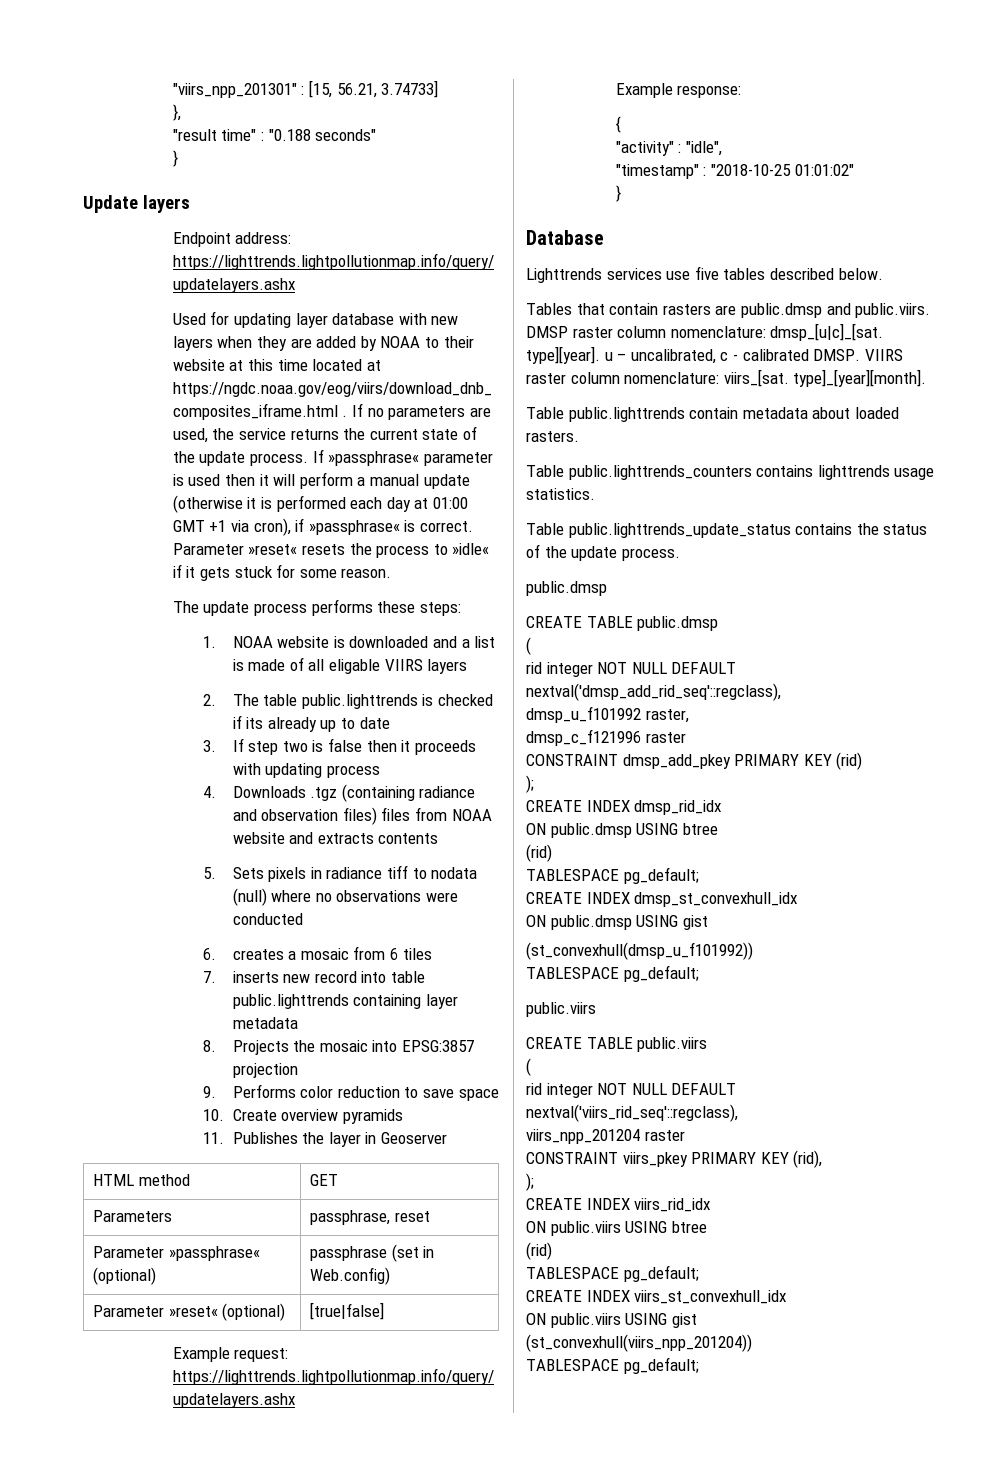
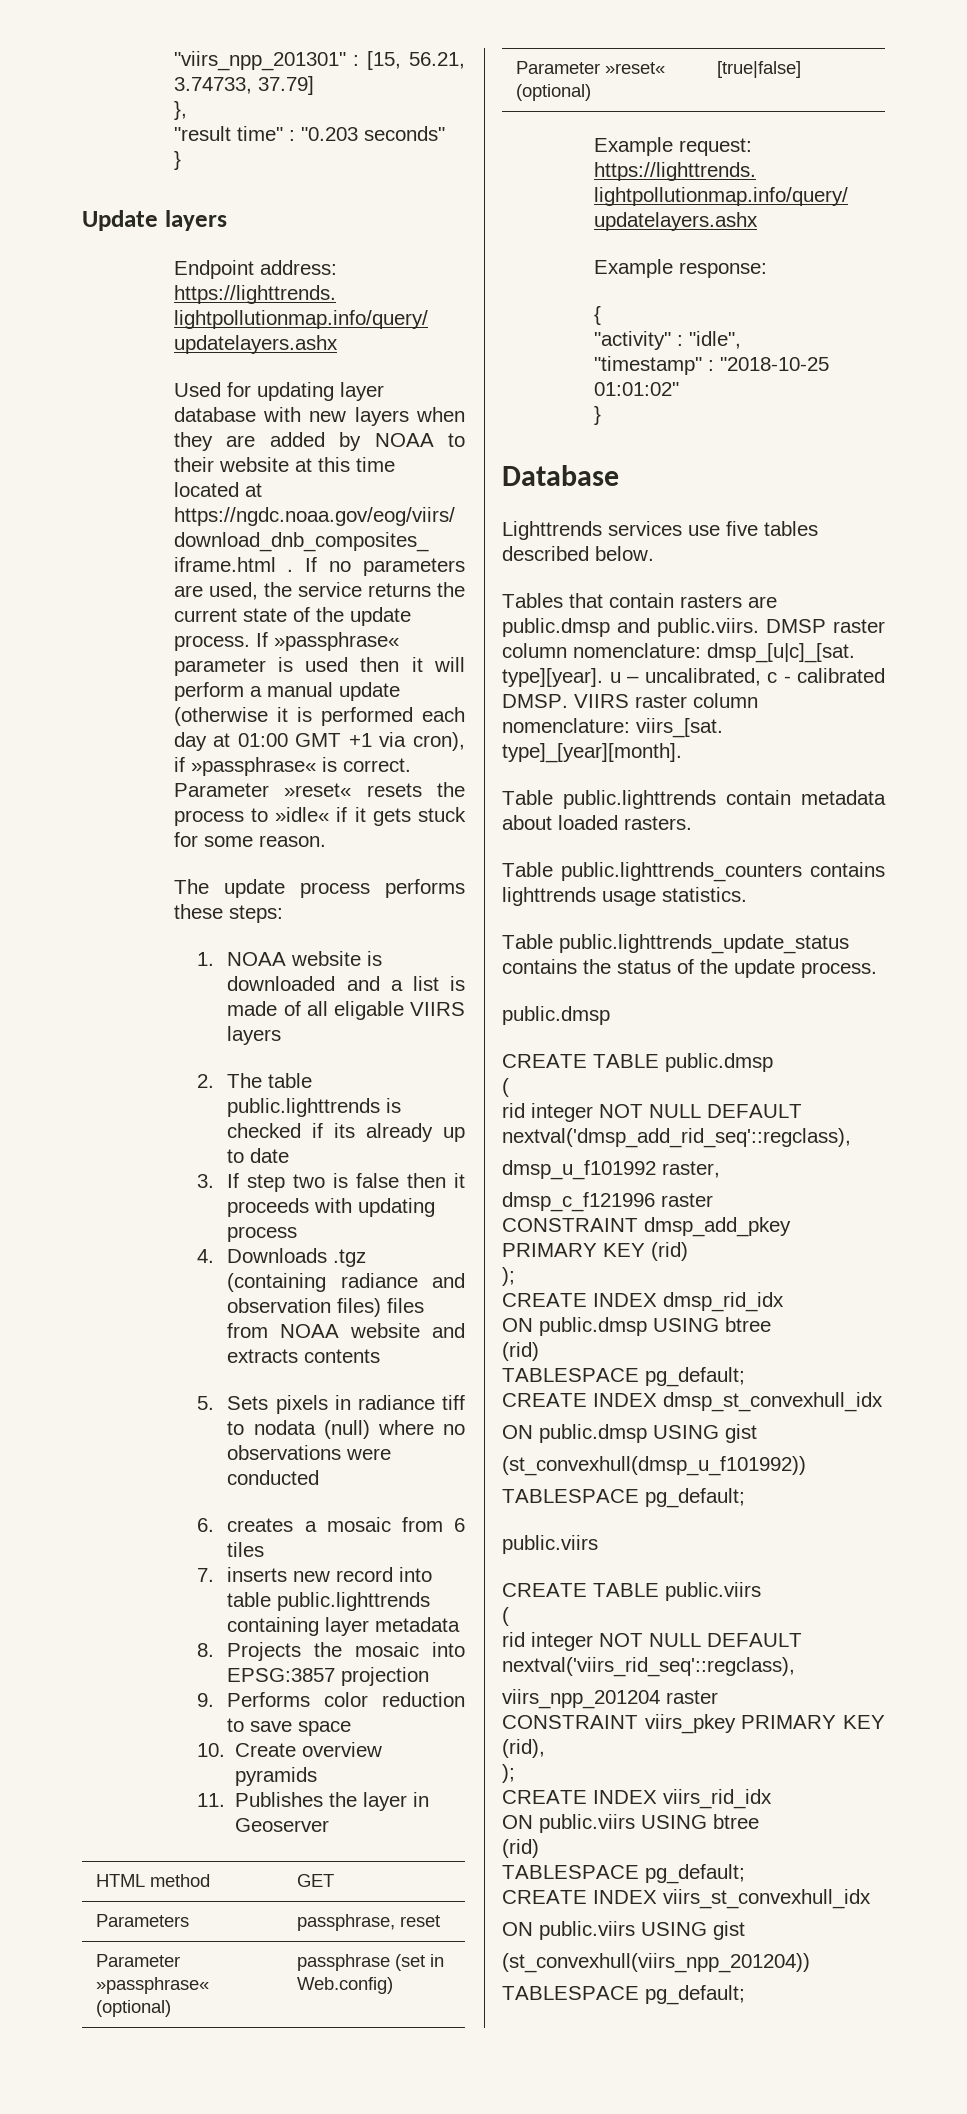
[381,80,439,98] 3.74733] -> [173,76,314,95] 3.74733, 37.79]
[268,129,311,141] "0.188 -> [300,127,358,141] "0.203

